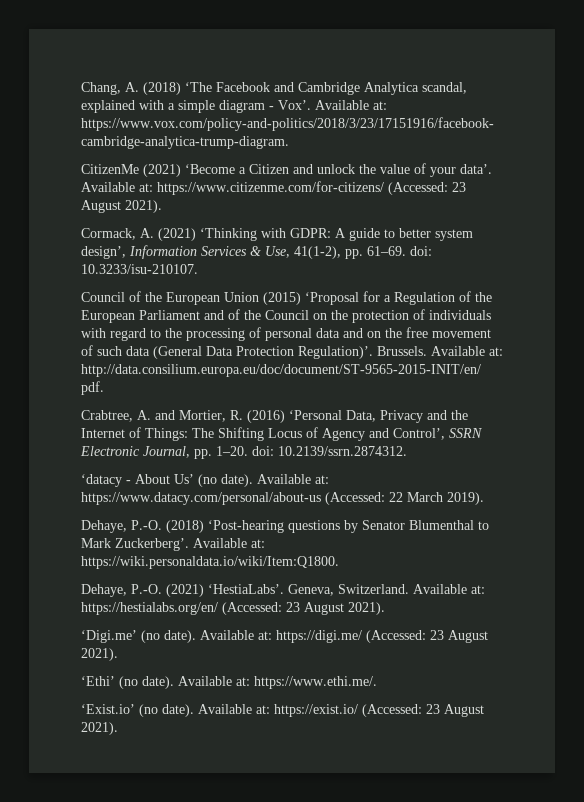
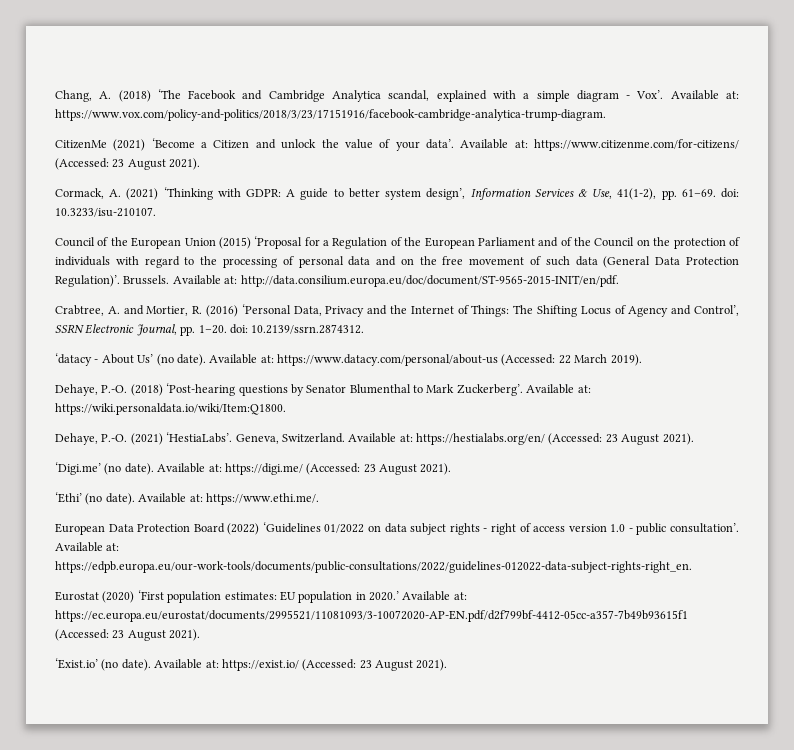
(377, 682) none -> [55,522,739,535] [55,542,120,552] [55,561,692,573] [55,590,467,603] [55,610,688,622] [55,629,201,641] // European Data Protection Board (2022) ‘Guidelines 01/2022 on data subject rights - right of access version 1.0 - public consultation’. Available at: https://edpb.europa.eu/our-work-tools/documents/public-consultations/2022/guidelines-012022-data-subject-rights-right_en. // Eurostat (2020) ‘First population estimates: EU population in 2020.’ Available at: https://ec.europa.eu/eurostat/documents/2995521/11081093/3-10072020-AP-EN.pdf/d2f799bf-4412-05cc-a357-7b49b93615f1 (Accessed: 23 August 2021).

